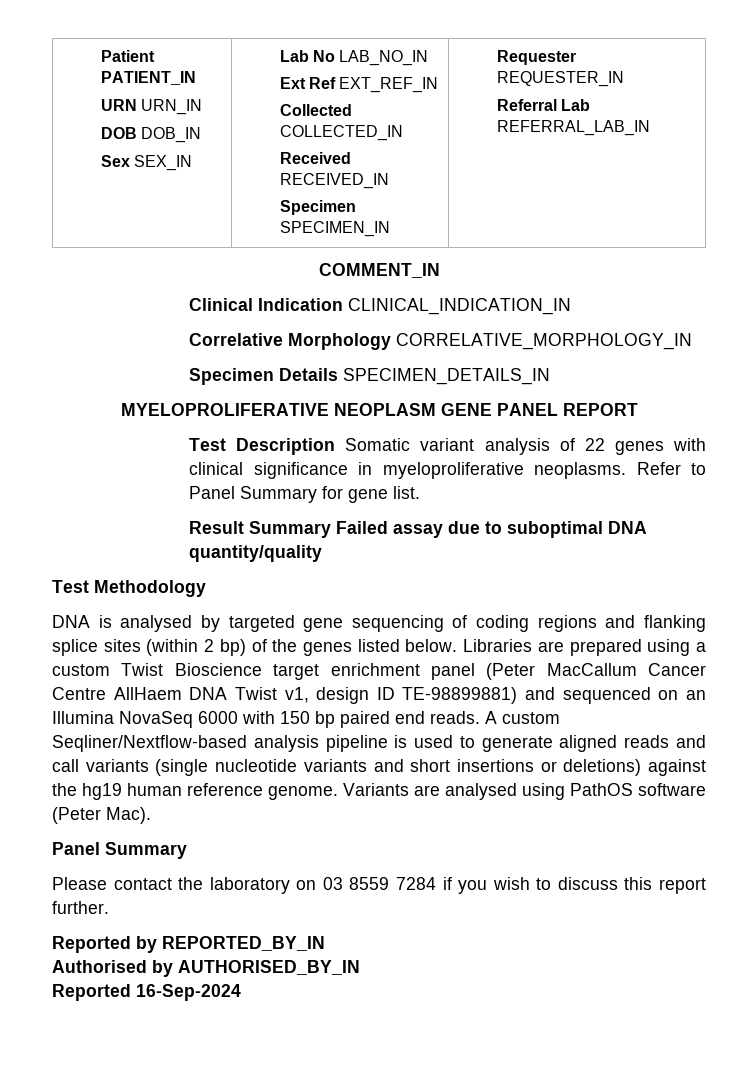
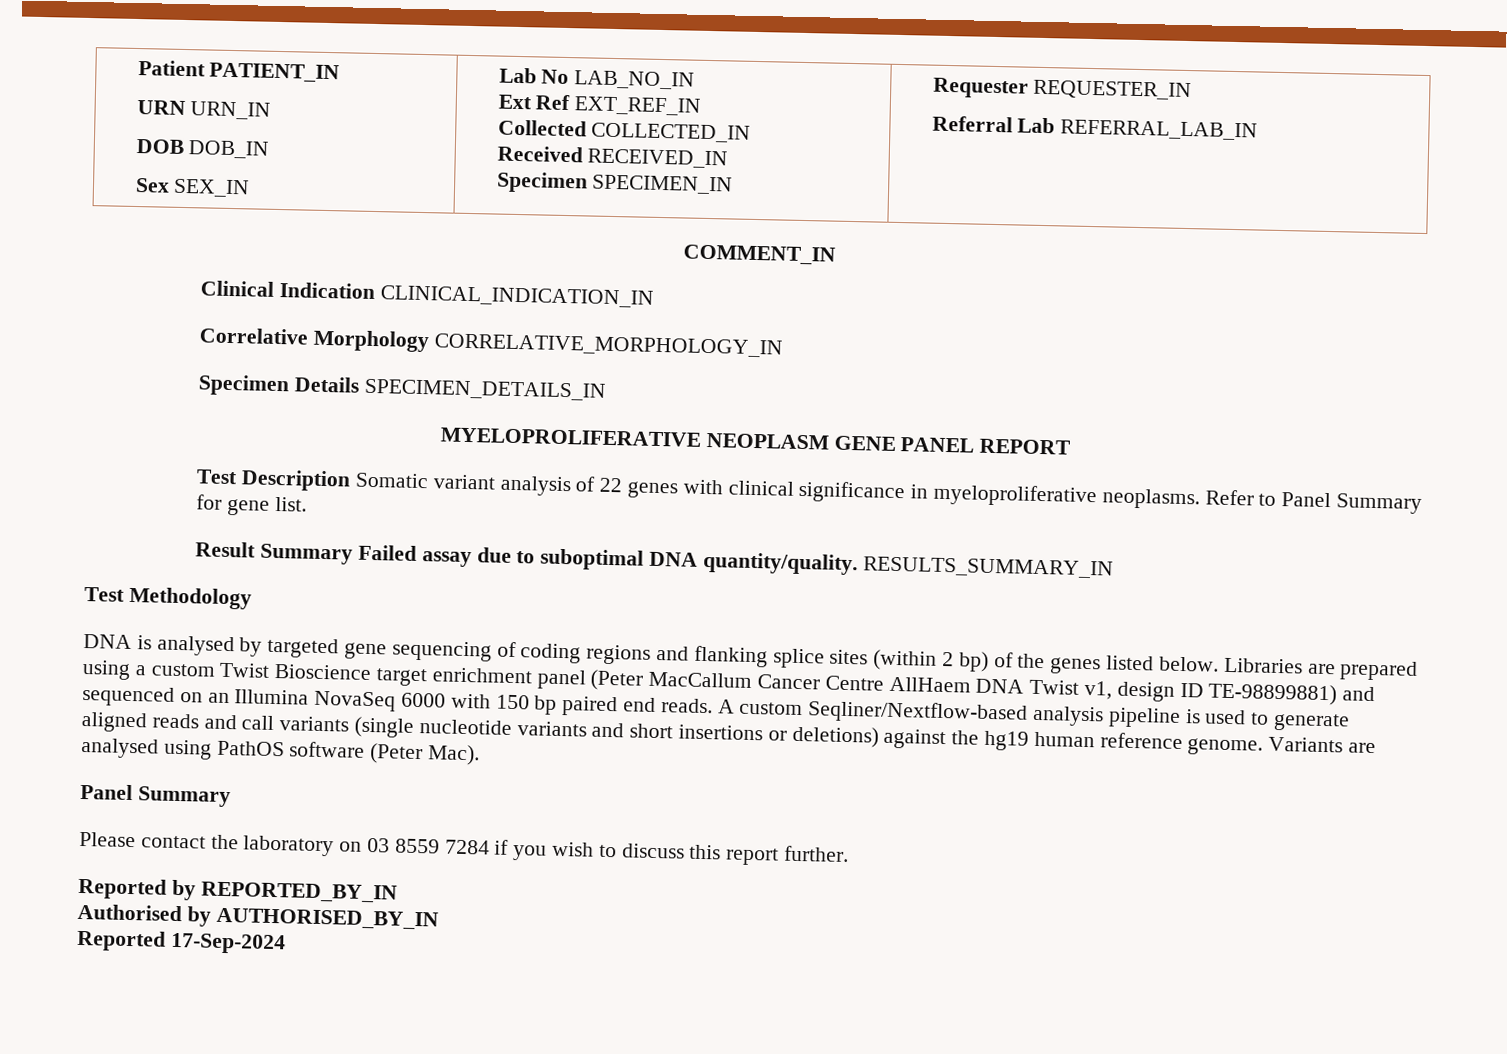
[189,545,323,562] quantity/quality -> [702,551,1114,579] quantity/quality. RESULTS_SUMMARY_IN
[136,984,241,1001] 16-Sep-2024 -> [169,932,286,955] 17-Sep-2024

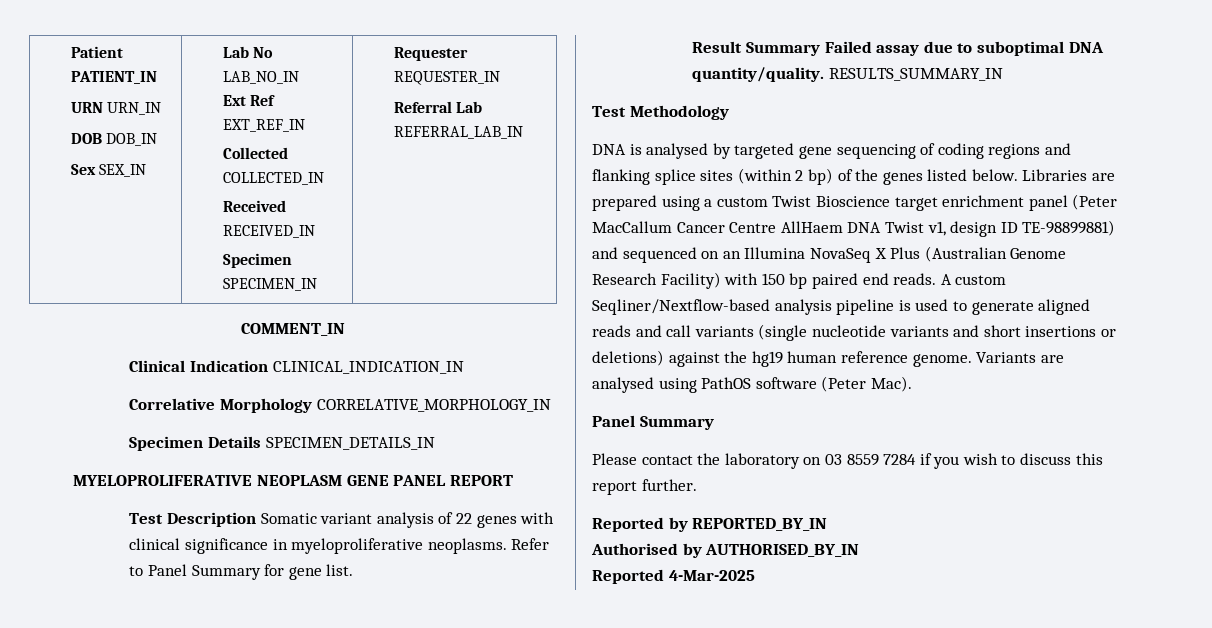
[401,692,447,708] 6000 -> [874,246,1067,262] [592,272,721,289] X Plus (Australian Genome Research Facility)
[169,932,286,955] 17-Sep-2024 -> [668,570,755,581] 4-Mar-2025

